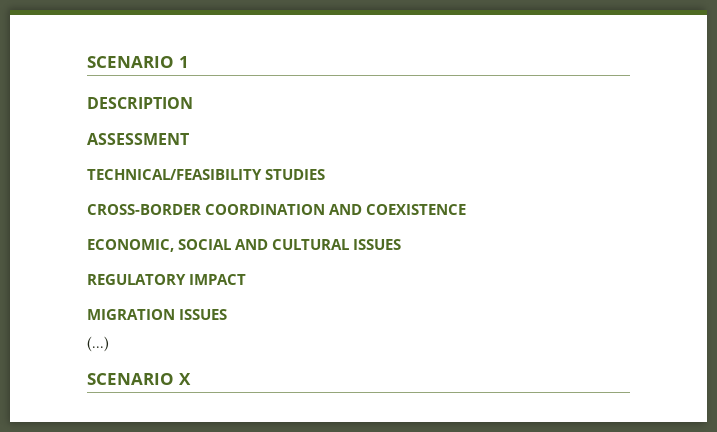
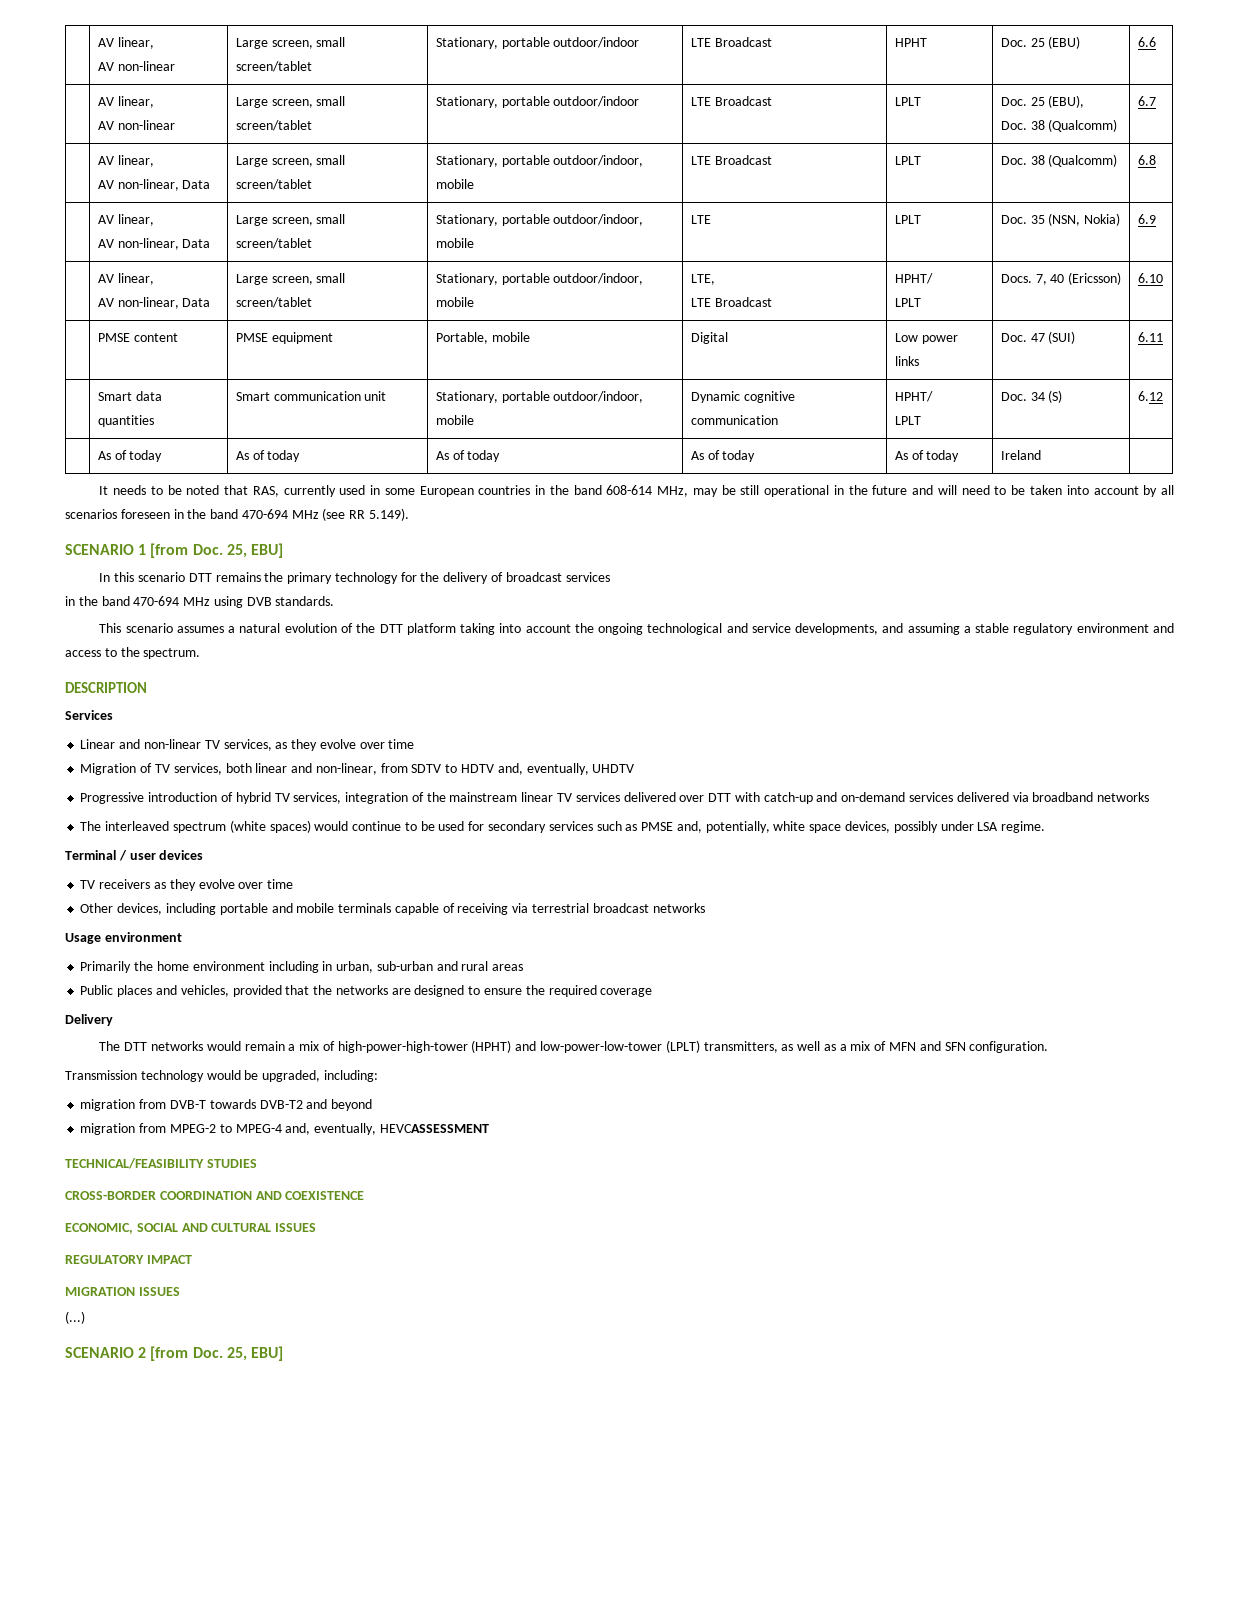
[87,56,189,68] [87,97,193,109] [87,133,189,145] SCENARIO 1 // DESCRIPTION // ASSESSMENT -> [97,37,154,49] [97,61,175,71] [235,37,346,49] [235,61,312,72] [435,37,640,49] [690,37,772,47] [894,38,927,47] [1000,36,1081,49] [1137,37,1156,47] [97,96,154,108] [97,120,175,130] [235,96,346,108] [235,120,312,131] [435,96,640,108] [690,96,772,106] [894,97,921,106] [1000,95,1085,108] [1000,119,1118,132] [1137,96,1156,106] [97,155,154,167] [97,179,211,191] [235,155,346,167] [235,179,312,190] [435,155,644,167] [435,179,474,189] [690,155,772,165] [894,156,921,165] [1000,154,1118,167] [1137,155,1156,165] [97,214,154,226] [97,238,211,250] [235,214,346,226] [235,238,312,249] [435,214,644,226] [435,238,474,248] [690,215,711,224] [894,215,921,224] [1000,213,1121,226] [1137,214,1156,224] [97,273,154,285] [97,297,211,309] [235,273,346,285] [235,297,312,308] [435,273,644,285] [435,297,474,307] [690,274,715,285] [690,297,772,307] [894,273,933,284] [894,298,921,307] [1000,272,1122,285] [1137,273,1163,283] [97,333,178,342] [235,332,333,344] [435,332,530,344] [690,332,728,344] [894,333,958,344] [894,356,919,366] [1000,331,1076,344] [1137,332,1163,342] [97,391,162,401] [97,415,154,427] [235,391,387,401] [435,391,644,403] [435,415,474,425] [690,391,795,403] [690,415,778,425] [894,391,933,402] [894,416,921,425] [1000,390,1063,403] [1137,391,1163,401] [97,450,163,462] [235,450,301,462] [435,450,501,462] [690,450,756,462] [894,450,960,462] [1000,450,1041,460] [99,485,1175,497] [65,508,410,521] [65,543,283,558] [99,572,610,584] [65,596,335,608] [99,623,1175,635] [65,647,201,659] [65,682,147,693] [65,710,113,720] [80,739,415,751] [80,763,635,775] [80,792,1150,804] [80,820,1046,833] [65,850,204,861] [80,879,294,891] [80,903,705,915] [65,932,182,944] [80,961,524,973] [80,985,653,997] [65,1014,113,1026] [99,1040,1049,1053] [65,1070,378,1082] [80,1099,373,1111] [80,1123,489,1135] | AV linear, // AV non-linear | Large screen, small screen/tablet | Stationary, portable outdoor/indoor | LTE Broadcast | HPHT | Doc. 25 (EBU) | 6.6 // | AV linear, // AV non-linear | Large screen, small screen/tablet | Stationary, portable outdoor/indoor | LTE Broadcast | LPLT | Doc. 25 (EBU), // Doc. 38 (Qualcomm) | 6.7 // | AV linear, // AV non-linear, Data | Large screen, small screen/tablet | Stationary, portable outdoor/indoor, mobile | LTE Broadcast | LPLT | Doc. 38 (Qualcomm) | 6.8 // | AV linear, // AV non-linear, Data | Large screen, small screen/tablet | Stationary, portable outdoor/indoor, mobile | LTE | LPLT | Doc. 35 (NSN, Nokia) | 6.9 // | AV linear, // AV non-linear, Data | Large screen, small screen/tablet | Stationary, portable outdoor/indoor, mobile | LTE, // LTE Broadcast | HPHT/ // LPLT | Docs. 7, 40 (Ericsson) | 6.10 // | PMSE content | PMSE equipment | Portable, mobile | Digital | Low power links | Doc. 47 (SUI) | 6.11 // | Smart data quantities | Smart communication unit | Stationary, portable outdoor/indoor, mobile | Dynamic cognitive communication | HPHT/ // LPLT | Doc. 34 (S) | 6.12 // | As of today | As of today | As of today | As of today | As of today | Ireland | // It needs to be noted that RAS, currently used in some European countries in the band 608-614 MHz, may be still operational in the future and will need to be taken into account by all scenarios foreseen in the band 470-694 MHz (see RR 5.149). // SCENARIO 1 [from Doc. 25, EBU] // In this scenario DTT remains the primary technology for the delivery of broadcast services // in the band 470-694 MHz using DVB standards. // This scenario assumes a natural evolution of the DTT platform taking into account the ongoing technological and service developments, and assuming a stable regulatory environment and access to the spectrum. // DESCRIPTION // Services // Linear and non-linear TV services, as they evolve over time // Migration of TV services, both linear and non-linear, from SDTV to HDTV and, eventually, UHDTV // Progressive introduction of hybrid TV services, integration of the mainstream linear TV services delivered over DTT with catch-up and on-demand services delivered via broadband networks // The interleaved spectrum (white spaces) would continue to be used for secondary services such as PMSE and, potentially, white space devices, possibly under LSA regime. // Terminal / user devices // TV receivers as they evolve over time // Other devices, including portable and mobile terminals capable of receiving via terrestrial broadcast networks // Usage environment // Primarily the home environment including in urban, sub-urban and rural areas // Public places and vehicles, provided that the networks are designed to ensure the required coverage // Delivery // The DTT networks would remain a mix of high-power-high-tower (HPHT) and low-power-low-tower (LPLT) transmitters, as well as a mix of MFN and SFN configuration. // Transmission technology would be upgraded, including: // migration from DVB-T towards DVB-T2 and beyond // migration from MPEG-2 to MPEG-4 and, eventually, HEVCASSESSMENT
[178,373,191,385] X -> [138,1346,283,1361] 2 [from Doc. 25, EBU]

